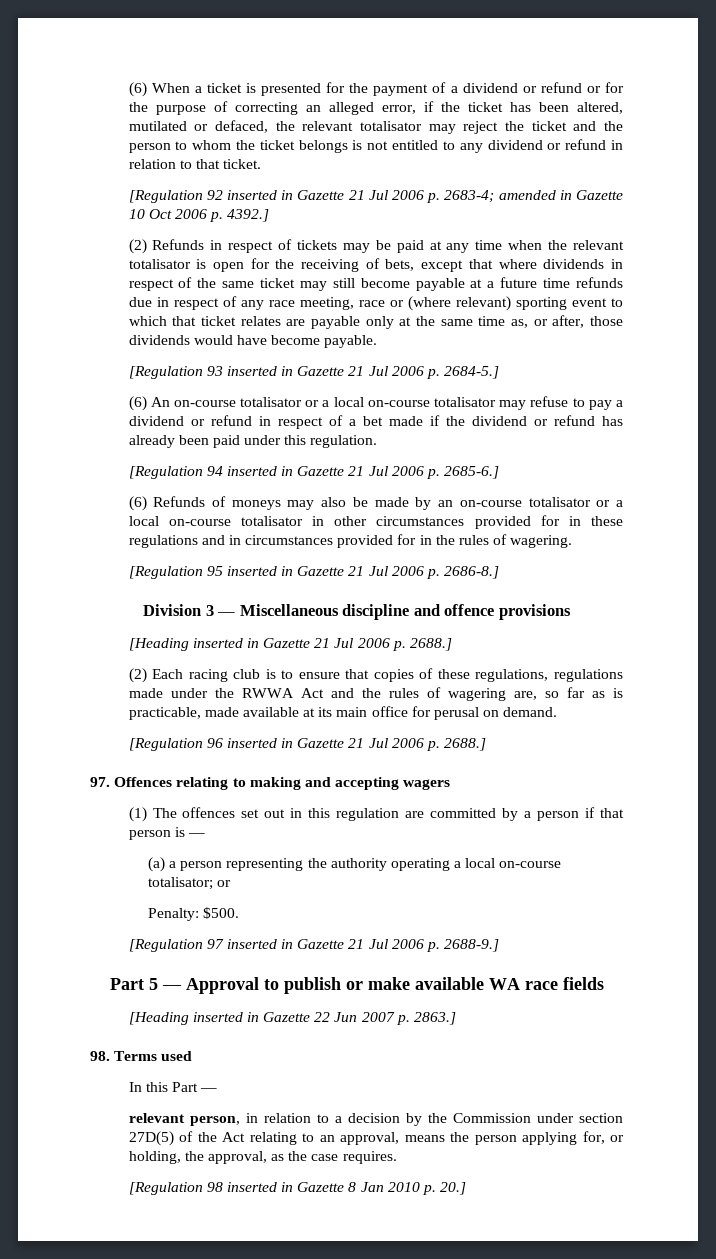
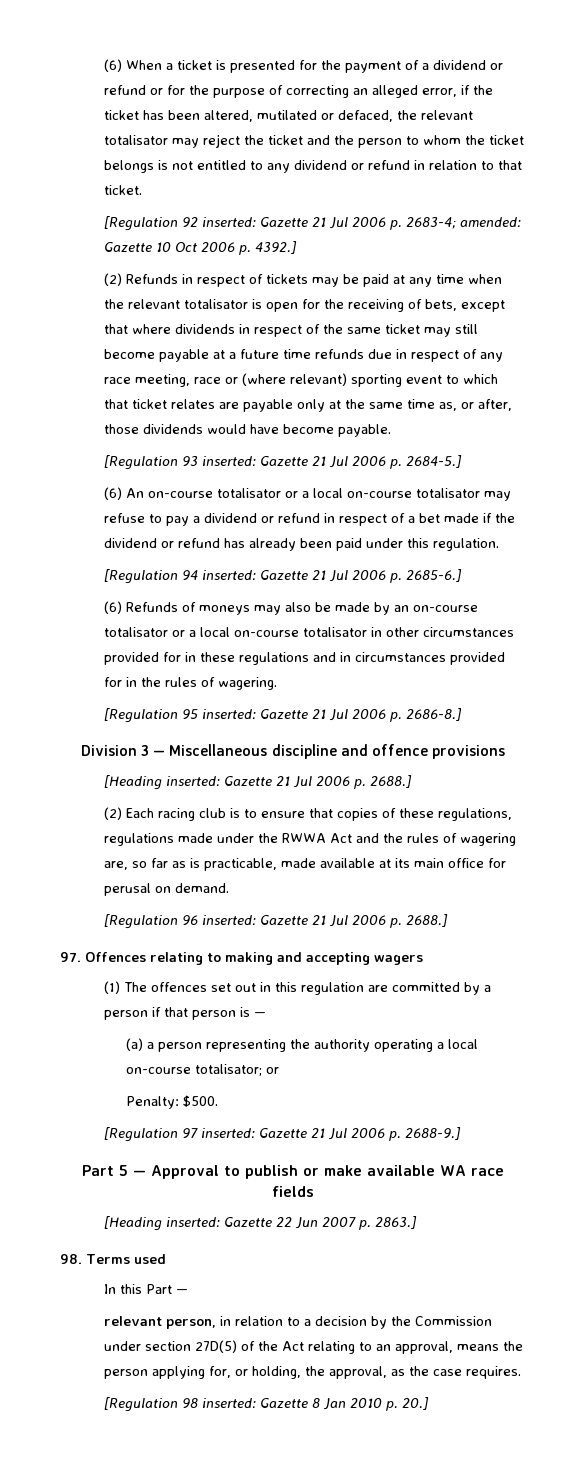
[226,190,294,200] inserted in -> [202,217,257,228] inserted:
[498,190,572,200] amended in -> [460,217,522,228] amended:
[226,366,294,376] inserted in -> [202,456,257,467] inserted:
[226,466,294,476] inserted in -> [202,570,257,581] inserted:
[226,566,294,576] inserted in -> [202,709,257,720] inserted:
[192,638,259,648] inserted in -> [166,776,221,787] inserted:
[226,738,294,748] inserted in -> [202,915,257,926] inserted:
[226,939,294,949] inserted in -> [201,1128,256,1139] inserted:
[192,1012,259,1022] inserted in -> [166,1217,221,1228] inserted:
[226,1182,294,1192] inserted in -> [202,1398,257,1409] inserted:

